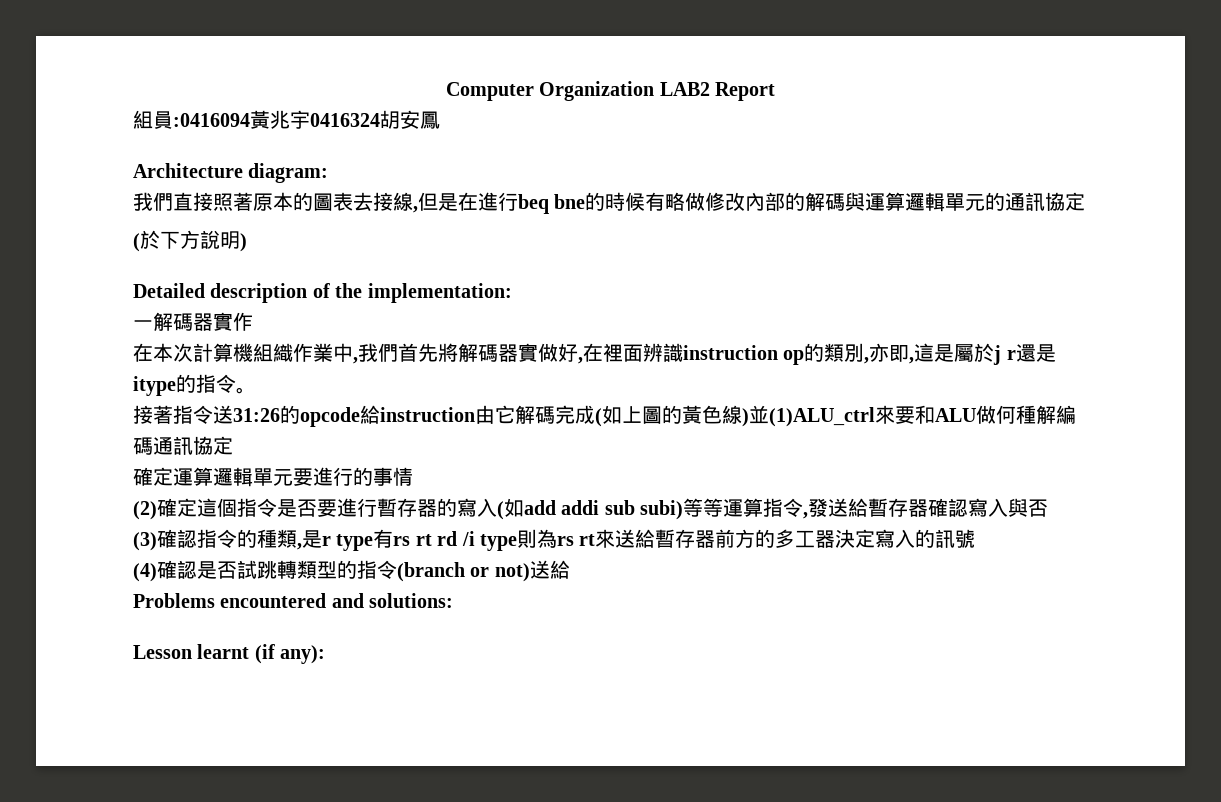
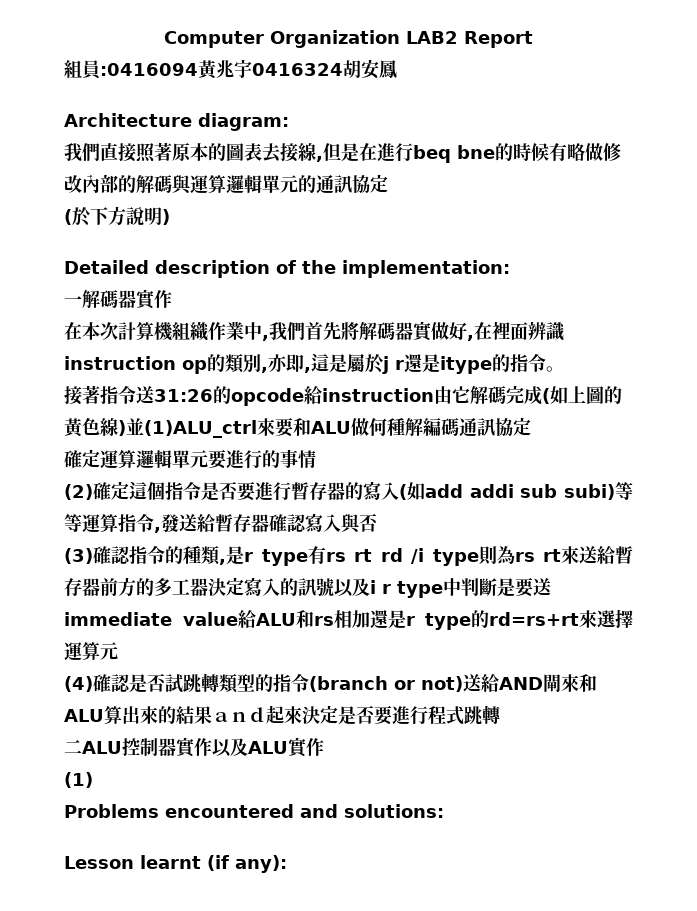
(976, 538) none -> [334,578,552,598] [64,609,633,630] [64,642,118,661] 以及i r type中判斷是要送immediate value給ALU和rs相加還是r type的rd=rs+rt來選擇運算元
(570, 569) none -> [499,674,597,692] [64,705,500,725] [64,737,324,758] [64,772,93,788] AND閘來和ALU算出來的結果ａｎｄ起來決定是否要進行程式跳轉 // 二ALU控制器實作以及ALU實作 // (1)

